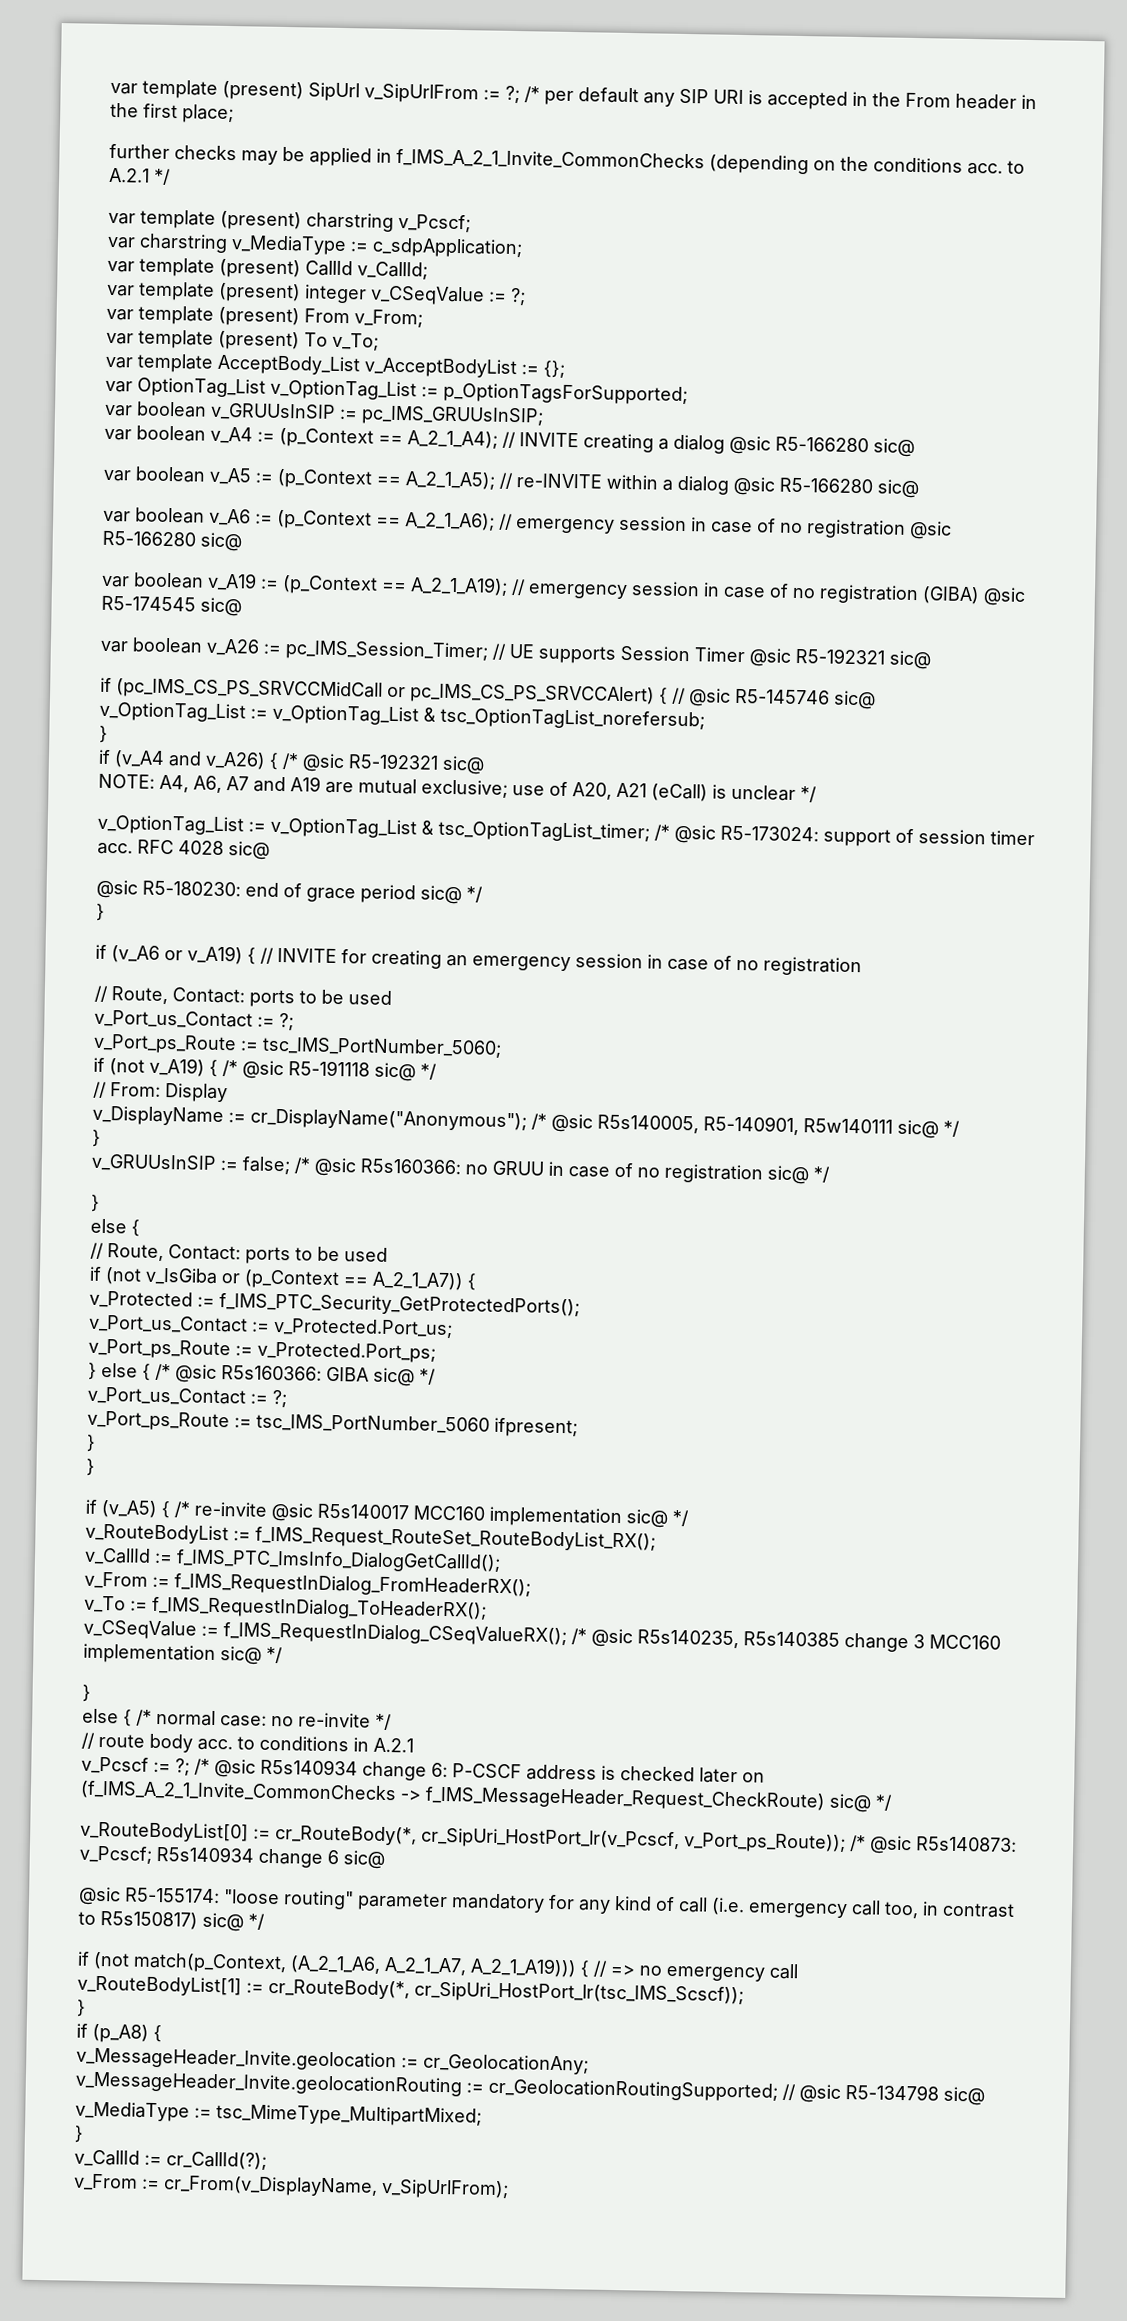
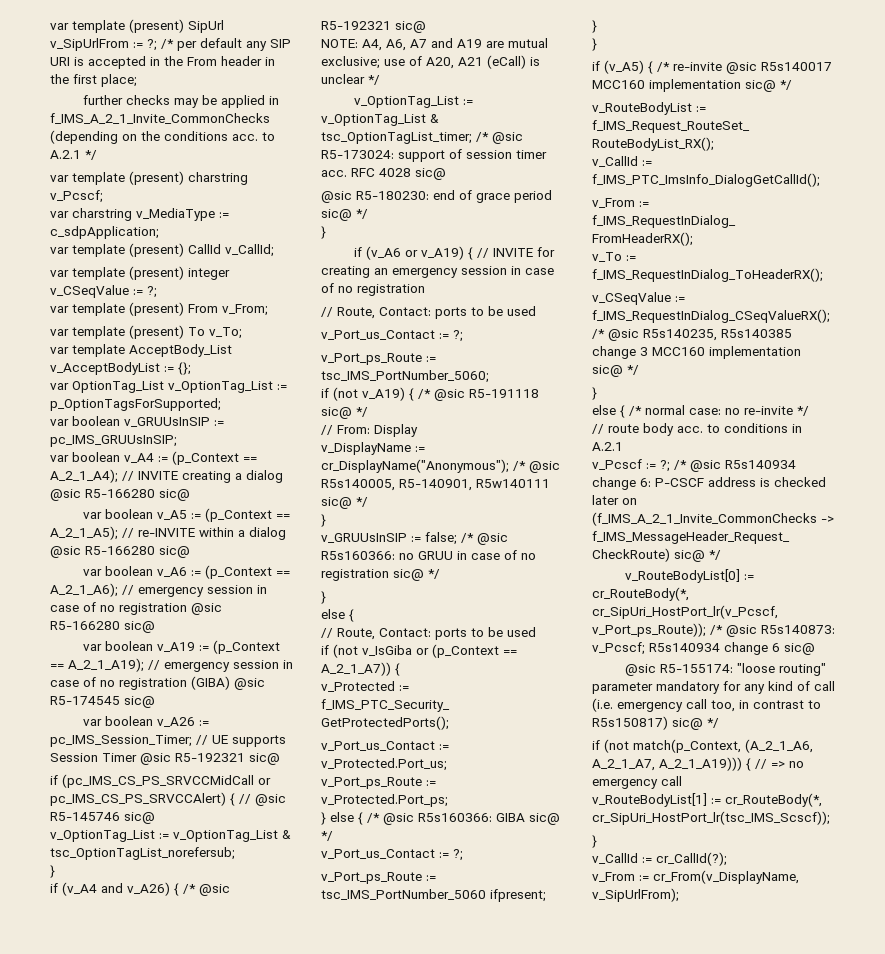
[76,2023,162,2043] [76,2047,589,2075] [75,2071,985,2106] [75,2101,482,2127] [74,2125,84,2143] // if (p_A8) { // v_MessageHeader_Invite.geolocation := cr_GeolocationAny; // v_MessageHeader_Invite.geolocationRouting := cr_GeolocationRoutingSupported; // @sic R5-134798 sic@ // v_MediaType := tsc_MimeType_MultipartMixed; // } -> (597, 841) none

